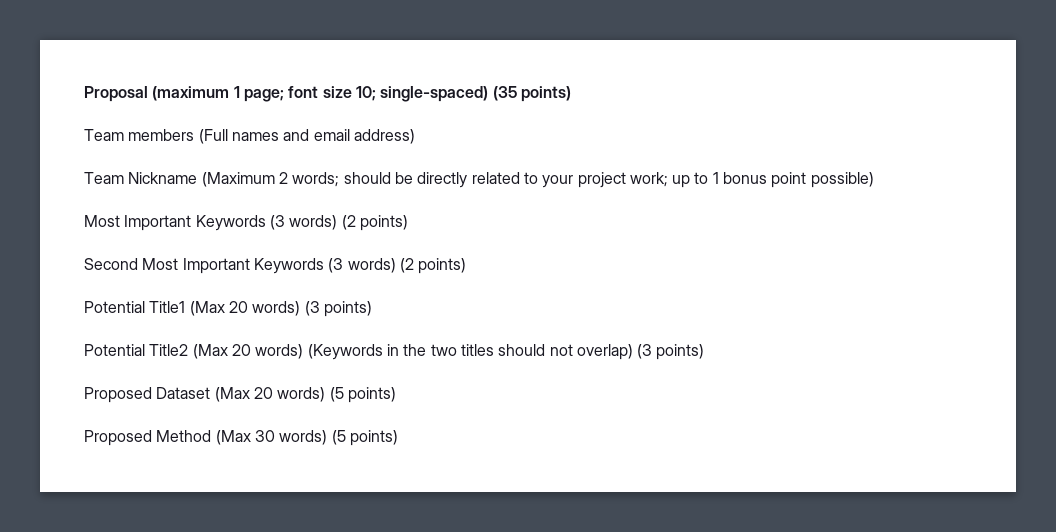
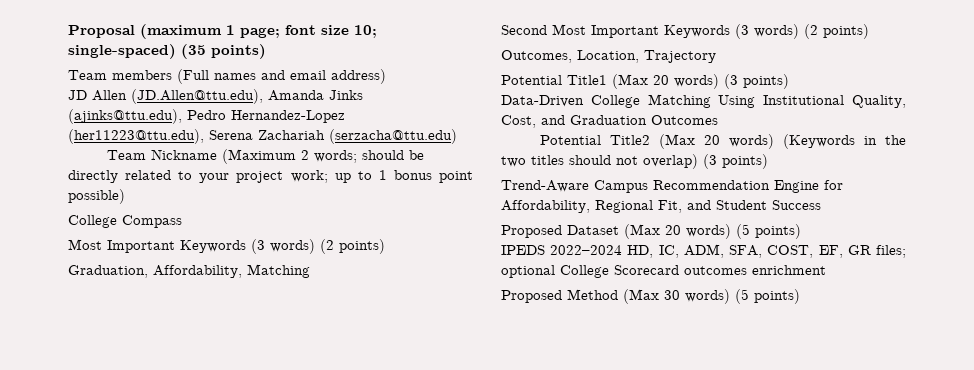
(415, 136) none -> [68,89,363,104] [68,109,345,124] [68,129,457,144] // JD Allen (JD.Allen@ttu.edu), Amanda Jinks (ajinks@ttu.edu), Pedro Hernandez-Lopez (her11223@ttu.edu), Serena Zachariah (serzacha@ttu.edu)
[84,215,408,231] // Most Important Keywords (3 words) (2 points) -> [68,215,182,228] [68,239,385,254] [68,264,310,278] // College Compass // Most Important Keywords (3 words) (2 points) // Graduation, Affordability, Matching
(467, 266) none -> [501,50,716,63] // Outcomes, Location, Trajectory
(372, 309) none -> [501,94,906,108] [501,115,718,128] // Data-Driven College Matching Using Institutional Quality, Cost, and Graduation Outcomes
(705, 352) none -> [501,180,843,193] [501,200,821,213] // Trend-Aware Campus Recommendation Engine for Affordability, Regional Fit, and Student Success
(396, 395) none -> [501,244,906,258] [501,265,826,278] // IPEDS 2022–2024 HD, IC, ADM, SFA, COST, EF, GR files; optional College Scorecard outcomes enrichment

